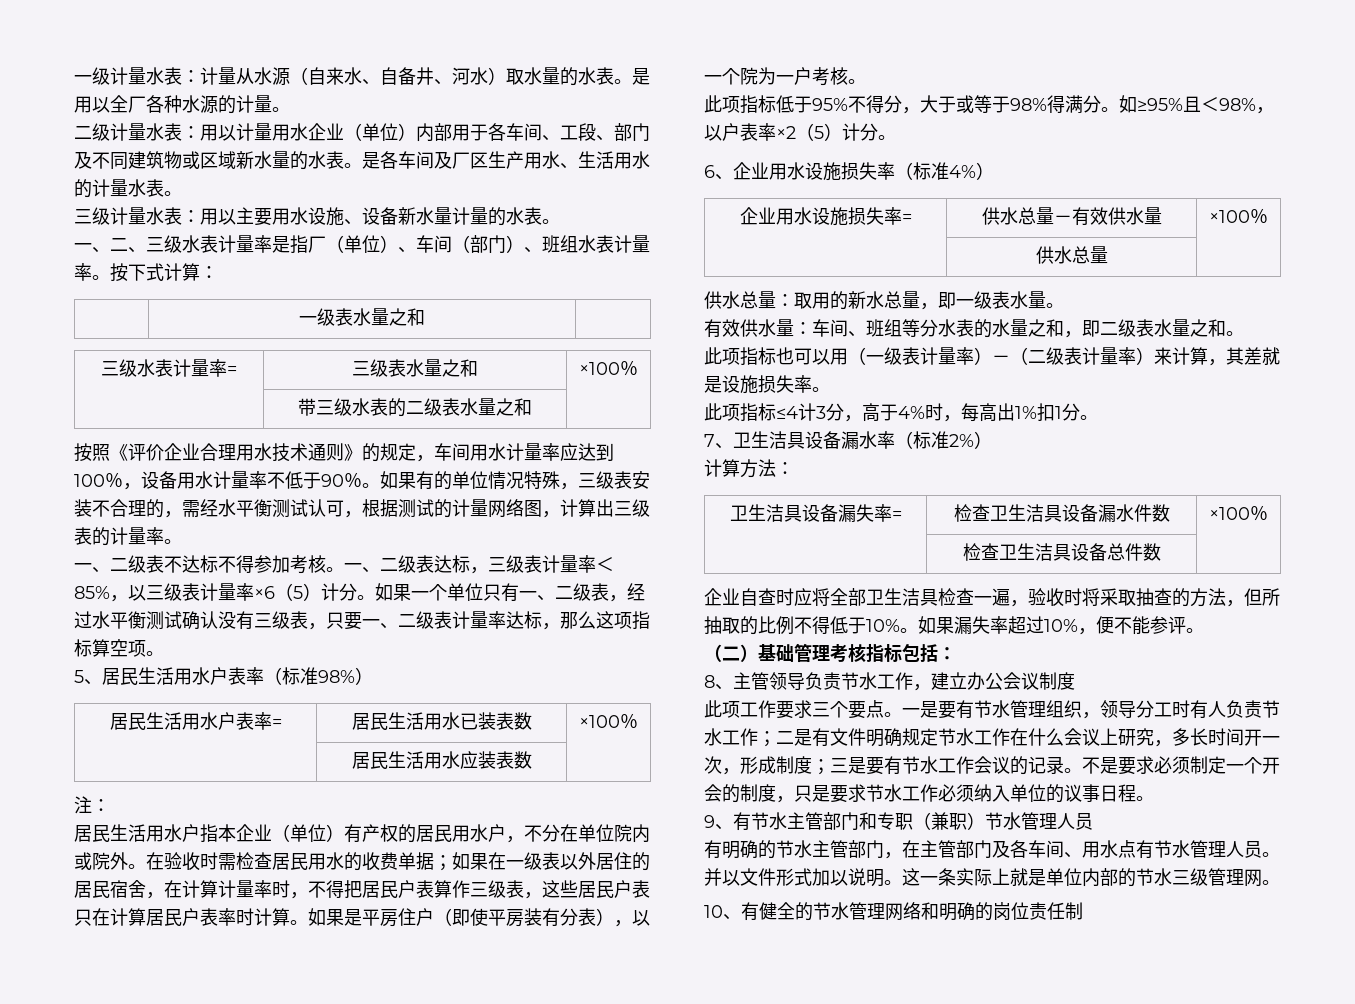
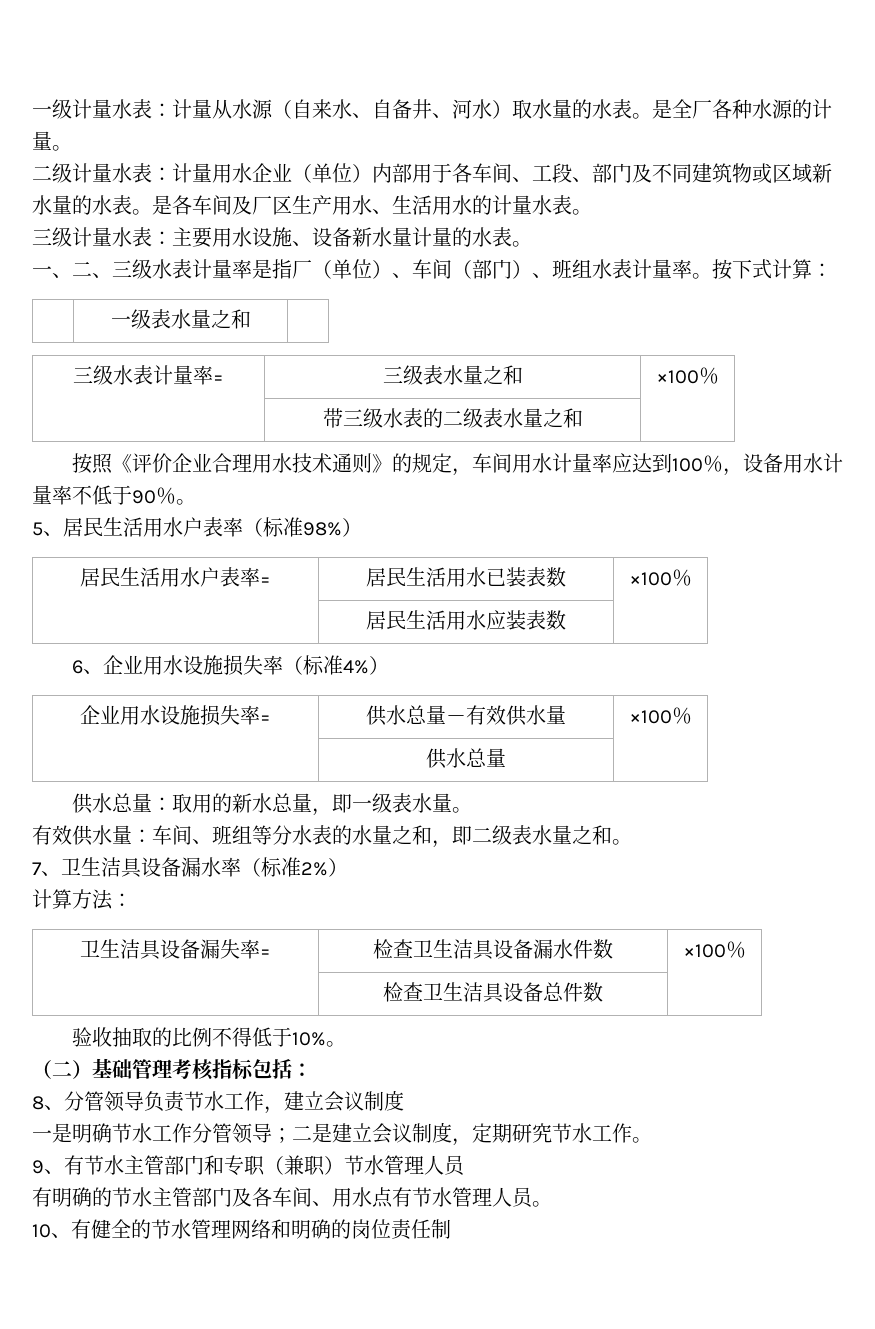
[74,96,110,113] 用以 -> (672, 109) none
[200,124,236,141] 用以 -> (172, 174) none
[200,208,236,225] 用以 -> (172, 238) none
[380,471,650,490] [74,499,650,518] [74,527,182,546] [74,555,614,574] [74,583,645,602] [74,611,650,630] [74,639,164,657] 如果有的单位情况特殊，三级表安装不合理的，需经水平衡测试认可，根据测试的计量网络图，计算出三级表的计量率。 // 一、二级表不达标不得参加考核。一、二级表达标，三级表计量率＜85%，以三级表计量率×6（5）计分。如果一个单位只有一、二级表，经过水平衡测试确认没有三级表，只要一、二级表计量率达标，那么这项指标算空项。 -> (196, 502) none
[74,796,110,814] [74,824,650,843] [74,852,650,871] [74,880,650,899] [74,908,650,927] [704,67,866,86] [704,95,1274,114] [704,123,896,141] // 注： // 居民生活用水户指本企业（单位）有产权的居民用水户，不分在单位院内或院外。在验收时需检查居民用水的收费单据；如果在一级表以外居住的居民宿舍，在计算计量率时，不得把居民户表算作三级表，这些居民户表只在计算居民户表率时计算。如果是平房住户（即使平房装有分表），以一个院为一户考核。 // 此项指标低于95%不得分，大于或等于98%得满分。如≥95%且＜98%，以户表率×2（5）计分。 -> (566, 620) none
[704,347,1280,366] [704,375,830,394] [704,403,1098,422] // 此项指标也可以用（一级表计量率）－（二级表计量率）来计算，其差就是设施损失率。 // 此项指标≤4计3分，高于4%时，每高出1%扣1分。 -> (632, 842) none
[704,588,1280,607] 企业自查时应将全部卫生洁具检查一遍，验收时将采取抽查的方法，但所 -> [71,1027,112,1047] 验收
[918,616,1204,635] 如果漏失率超过10%，便不能参评。 -> (346, 1044) none
[733,672,751,689] 主 -> [64,1091,84,1111] 分
[967,672,1003,690] 办公 -> (324, 1100) none
[704,700,1280,719] [704,728,1280,747] [704,756,1280,775] [704,784,1136,803] 此项工作要求三个要点。一是要有节水管理组织，领导分工时有人负责节水工作；二是有文件明确规定节水工作在什么会议上研究，多长时间开一次，形成制度；三是要有节水工作会议的记录。不是要求必须制定一个开会的制度，只是要求节水工作必须纳入单位的议事日程 -> [32,1122,632,1146] 一是明确节水工作分管领导；二是建立会议制度，定期研究节水工作
[884,840,992,859] ，在主管部门 -> (232, 1197) none
[704,868,1280,887] 并以文件形式加以说明。这一条实际上就是单位内部的节水三级管理网。 -> (552, 1204) none

